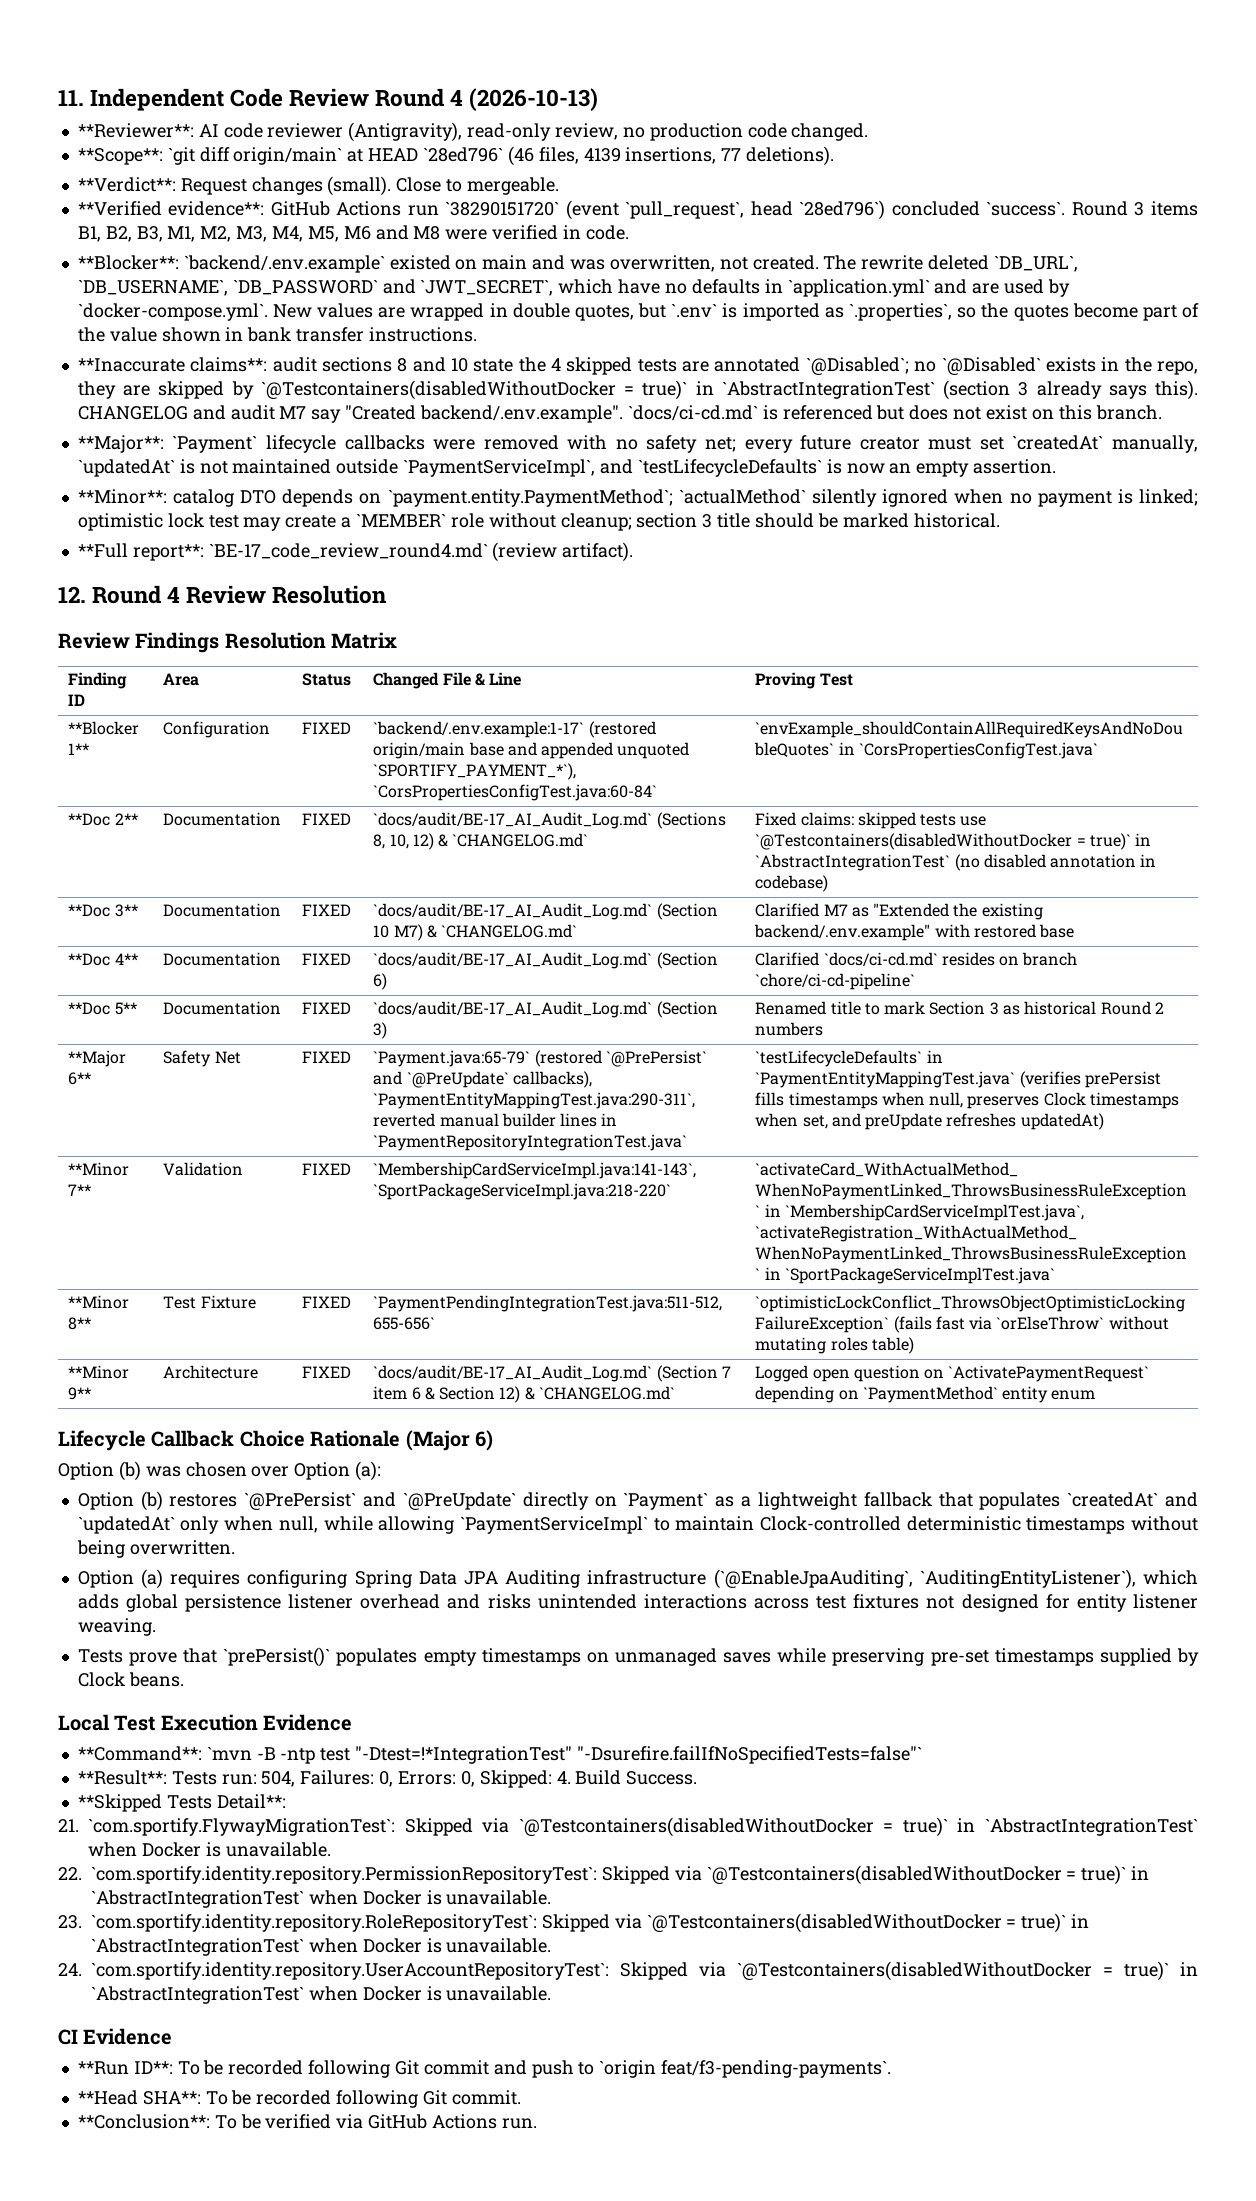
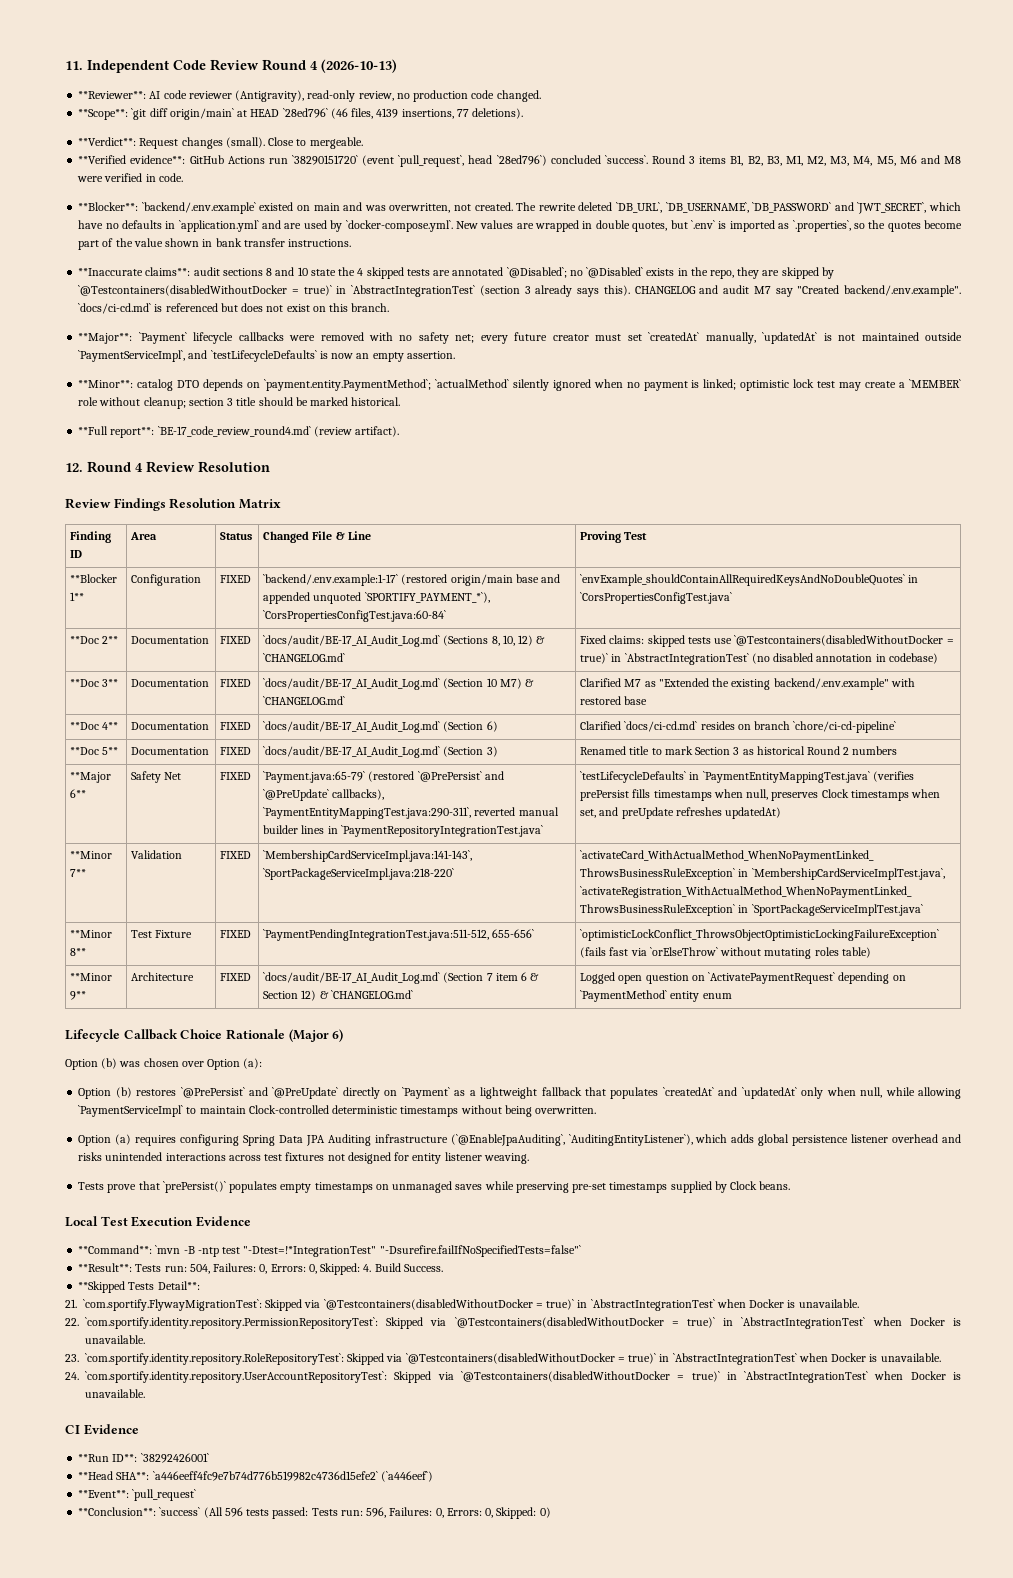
[177,2060,892,2078] [77,2090,521,2108] [77,2114,537,2129] To be recorded following Git commit and push to `origin feat/f3-pending-payments`. // **Head SHA**: To be recorded following Git commit. // **Conclusion**: To be verified via GitHub Actions run. -> [140,1453,209,1463] [78,1471,433,1482] [78,1489,197,1501] [78,1507,551,1519] `38292426001` // **Head SHA**: `a446eeff4fc9e7b74d776b519982c4736d15efe2` (`a446eef`) // **Event**: `pull_request` // **Conclusion**: `success` (All 596 tests passed: Tests run: 596, Failures: 0, Errors: 0, Skipped: 0)

